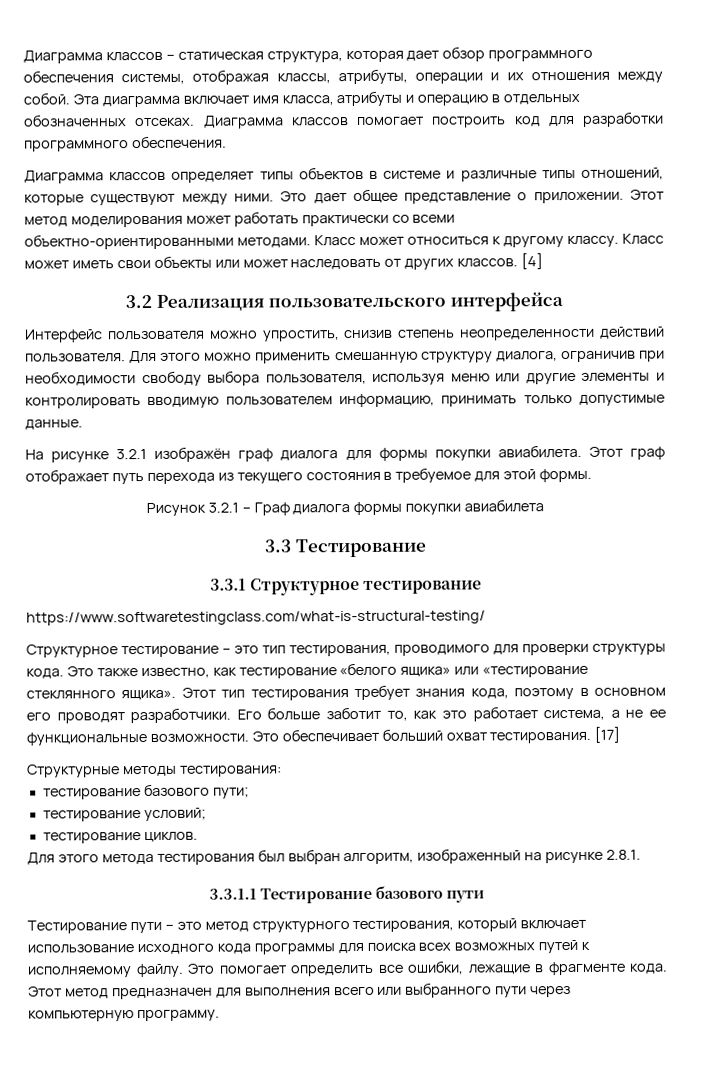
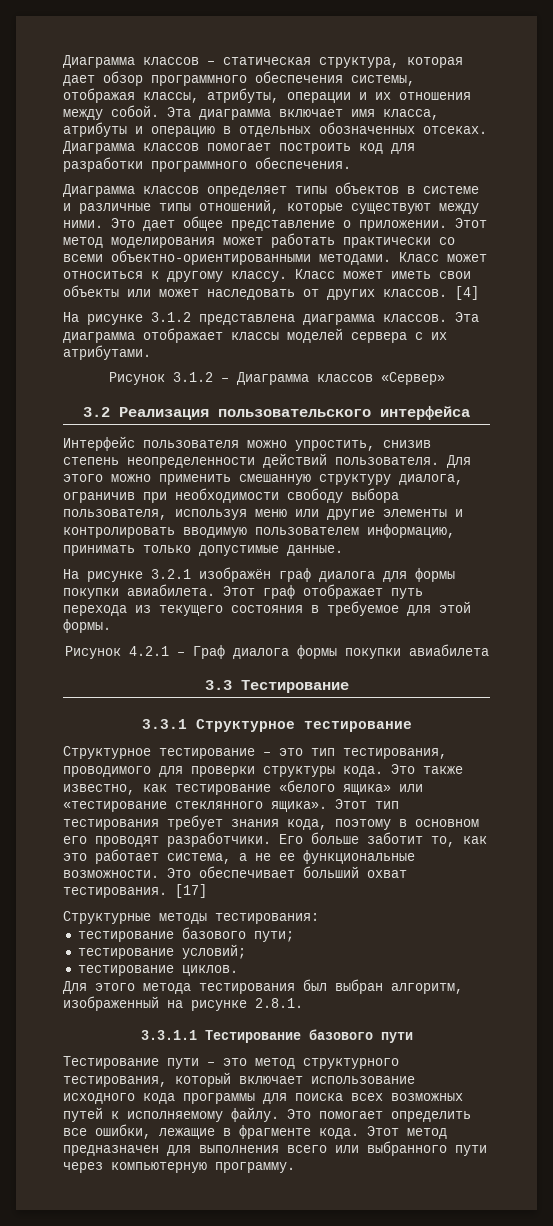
(544, 261) none -> [63,312,479,325] [63,328,447,343] [63,345,151,360] [108,372,445,385] // На рисунке 3.1.2 представлена диаграмма классов. Эта диаграмма отображает классы моделей сервера с их атрибутами. // Рисунок 3.1.2 – Диаграмма классов «Сервер»
[207,502,239,513] 3.2.1 -> [128,646,169,656] 4.2.1
[26,610,486,626] // https://www.softwaretestingclass.com/what-is-structural-testing/ -> (412, 726) none

